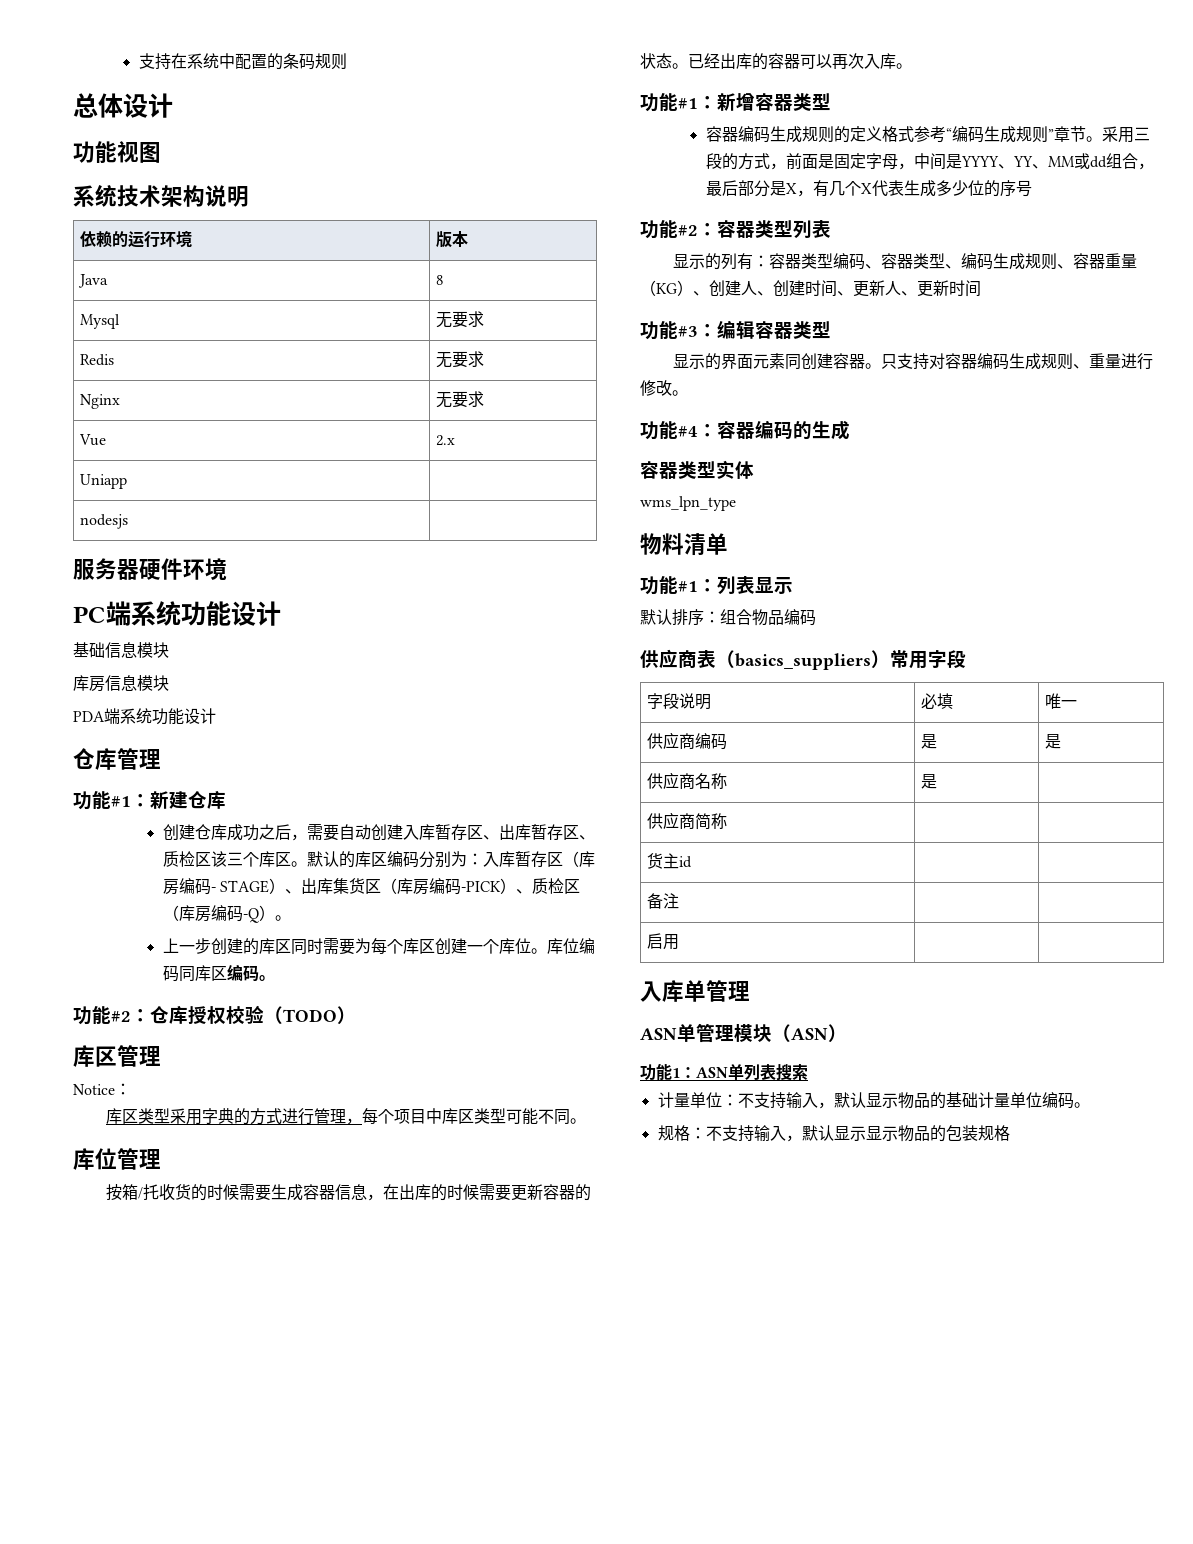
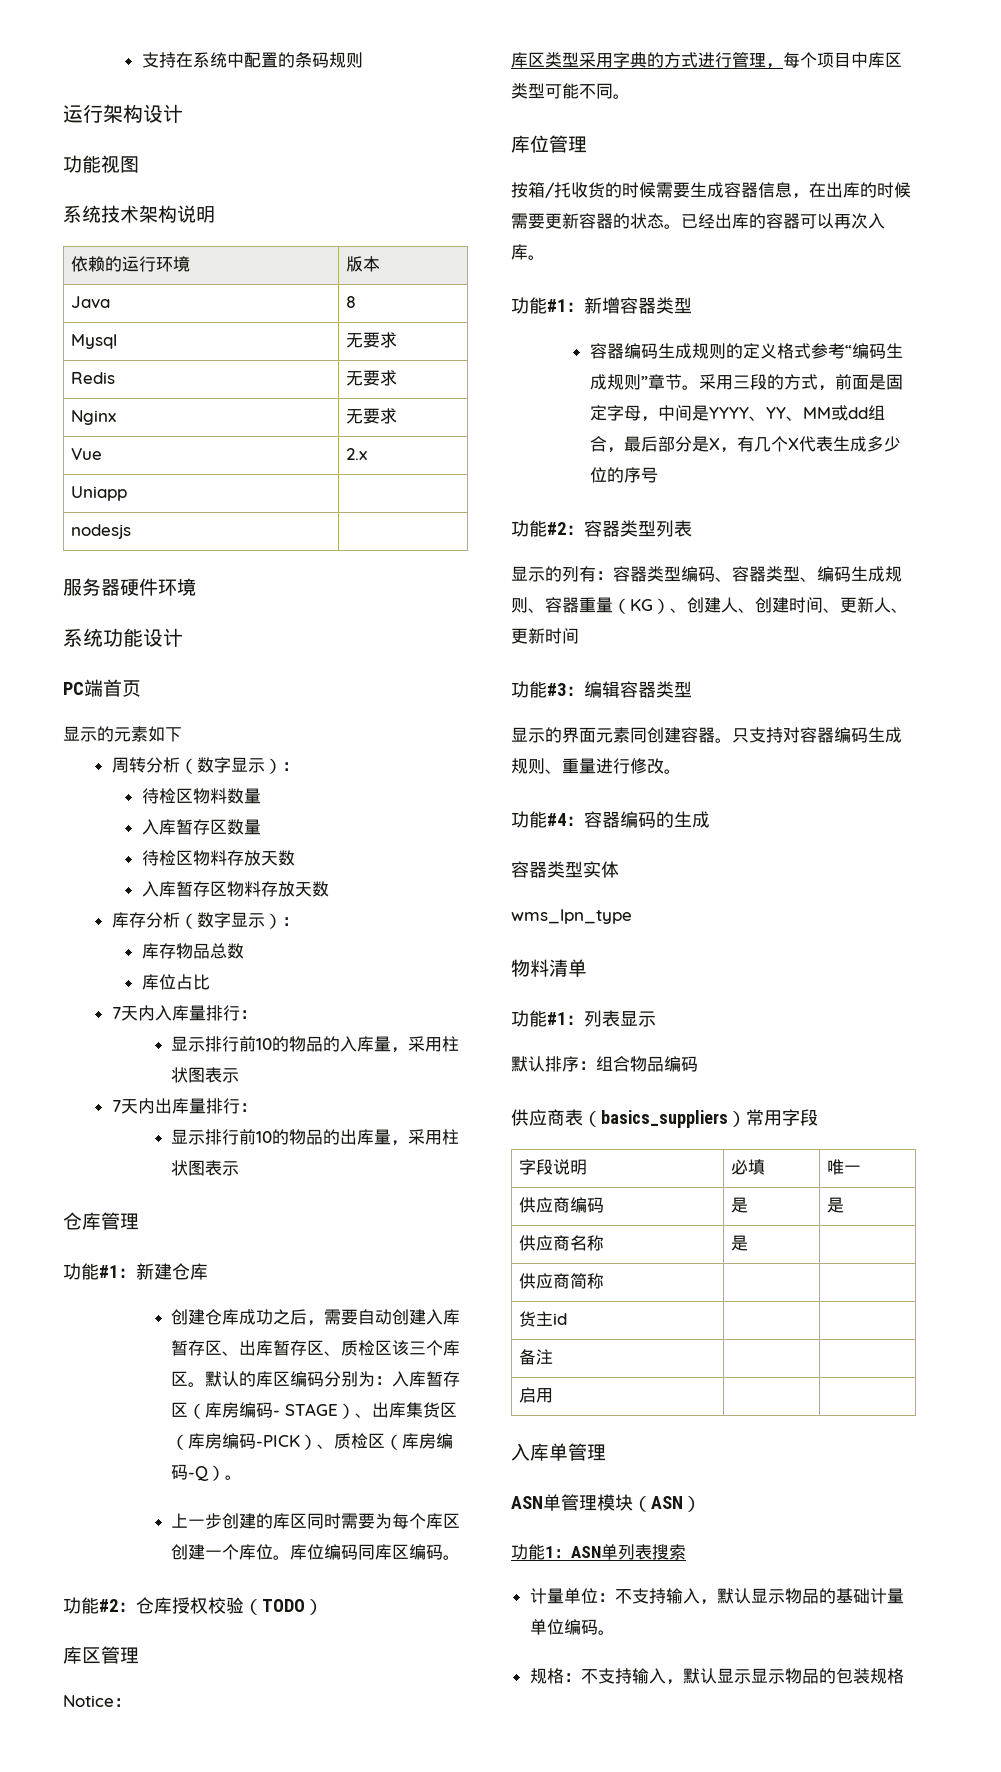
[73,93,123,118] 总体 -> [63,104,143,123] 运行架构
[73,601,281,626] [73,642,169,658] [73,675,169,691] [73,708,216,725] PC端系统功能设计 // 基础信息模块 // 库房信息模块 // PDA端系统功能设计 -> [63,628,183,647] [63,679,141,697] [63,726,182,742] [111,757,299,774] [141,788,261,804] [141,819,261,835] [141,850,295,866] [141,881,329,897] [111,912,299,929] [141,943,244,959] [141,974,210,990] [111,1005,257,1021] [171,1036,460,1053] [171,1067,240,1083] [111,1098,257,1114] [171,1129,460,1146] [171,1160,240,1176] 系统功能设计 // PC端首页 // 显示的元素如下 // 周转分析（数字显示）： // 待检区物料数量 // 入库暂存区数量 // 待检区物料存放天数 // 入库暂存区物料存放天数 // 库存分析（数字显示）： // 库存物品总数 // 库位占比 // 7天内入库量排行： // 显示排行前10的物品的入库量，采用柱状图表示 // 7天内出库量排行： // 显示排行前10的物品的出库量，采用柱状图表示

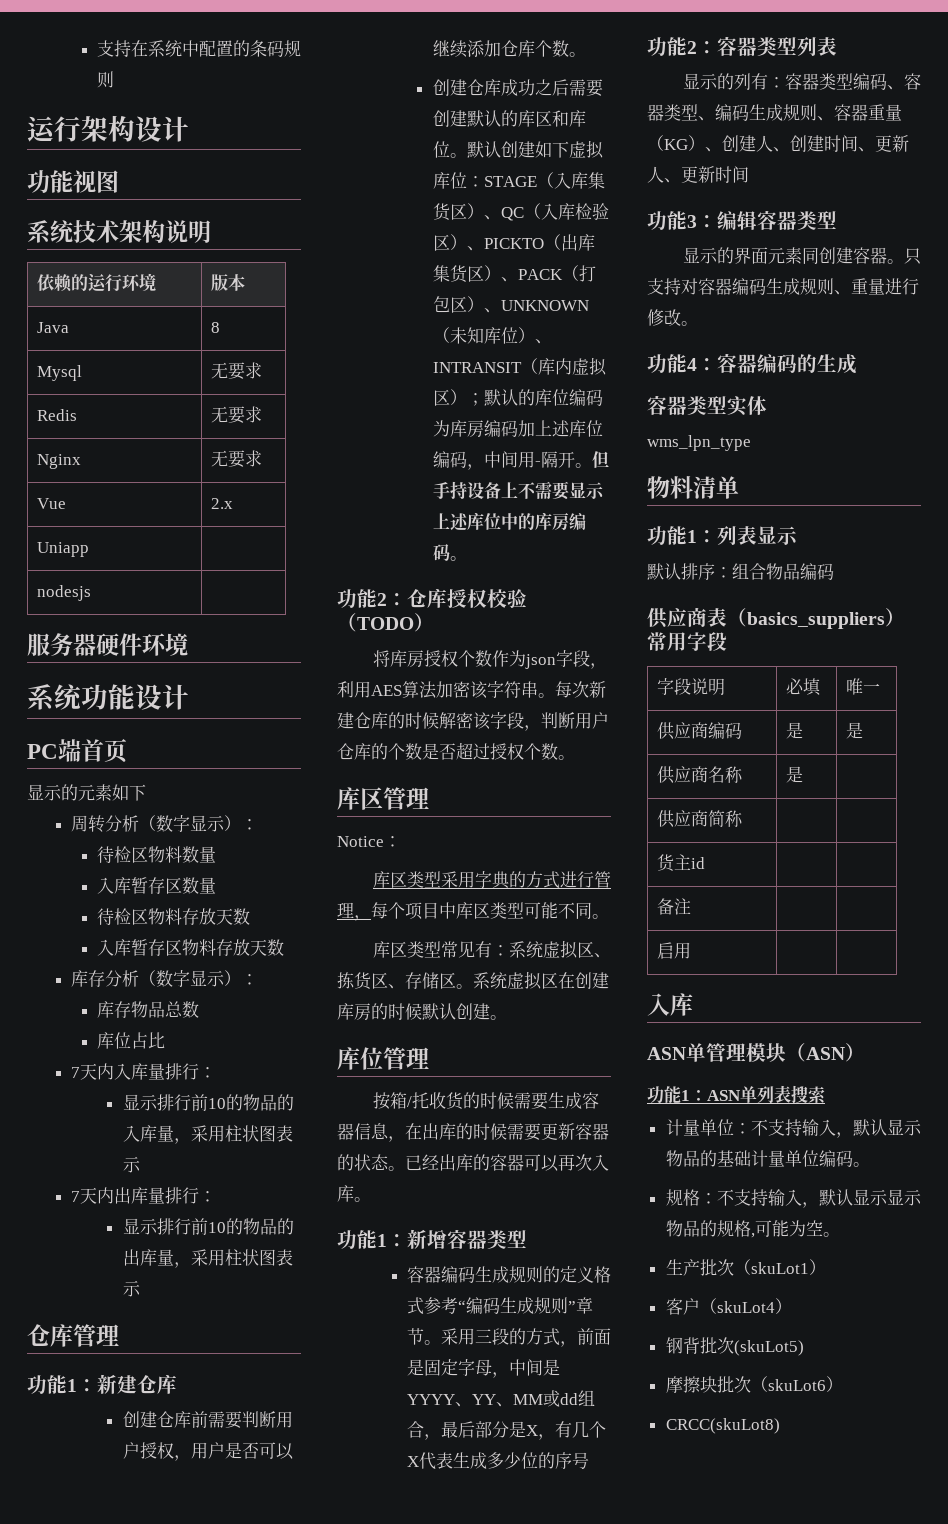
[99,1265,118,1278] #1 -> [67,1379,77,1392] 1
[239,1309,461,1326] [171,1340,461,1356] [171,1371,461,1387] [171,1402,458,1419] [171,1433,454,1450] [171,1464,243,1481] [171,1513,461,1529] [171,1544,410,1560] 成功之后，需要自动创建入库暂存区、出库暂存区、质检区该三个库区。默认的库区编码分别为：入库暂存区（库房编码- STAGE）、出库集货区（库房编码-PICK）、质检区（库房编码-Q）。 // 上一步创建的库区同时需要为每个库区创建一个库位。库位编码同库区 -> [190,1411,293,1429] [122,1442,294,1461] [432,40,586,58] [432,79,603,97] [432,110,586,127] [432,140,604,159] [432,172,605,189] [432,203,609,221] [432,234,595,251] [432,265,596,283] [432,296,589,313] [432,327,552,344] [432,357,607,376] [432,389,603,406] [432,420,603,438] [432,451,609,470] [432,481,605,500] [432,512,569,531] 前需要判断用户授权，用户是否可以继续添加仓库个数。 // 创建仓库成功之后需要创建默认的库区和库位。默认创建如下虚拟库位：STAGE（入库集货区）、QC（入库检验区）、PICKTO（出库集货区）、PACK（打包区）、UNKNOWN（未知库位）、INTRANSIT（库内虚拟区）；默认的库位编码为库房编码加上述库位编码，中间用-隔开。但手持设备上不需要显示上述库位中的库房
[99,1599,118,1612] #2 -> [377,593,387,606] 2
(323, 1607) none -> [372,650,607,669] [337,681,606,699] [337,712,609,731] [337,742,575,760] // 将库房授权个数作为json字段，利用AES算法加密该字符串。每次新建仓库的时候解密该字段，判断用户仓库的个数是否超过授权个数。
(630, 96) none -> [372,940,611,959] [337,971,609,990] [337,1003,507,1021] // 库区类型常见有：系统虚拟区、拣货区、存储区。系统虚拟区在创建库房的时候默认创建。
[547,299,566,312] #1 -> [377,1234,387,1247] 1
[547,522,566,535] #2 -> [687,41,697,54] 2
[547,683,566,696] #3 -> [687,215,697,228] 3
[547,813,566,826] #4 -> [687,358,697,371] 4
[547,1012,566,1025] #1 -> [687,530,697,543] 1
[549,1443,606,1461] 单管理 -> (693, 1004) none
[835,1668,904,1684] 包装规格 -> [716,1220,840,1238] [665,1259,826,1276] [665,1298,792,1315] [665,1337,804,1356] [665,1376,843,1393] [665,1418,780,1434] 规格,可能为空。 // 生产批次（skuLot1） // 客户（skuLot4） // 钢背批次(skuLot5) // 摩擦块批次（skuLot6） // CRCC(skuLot8)

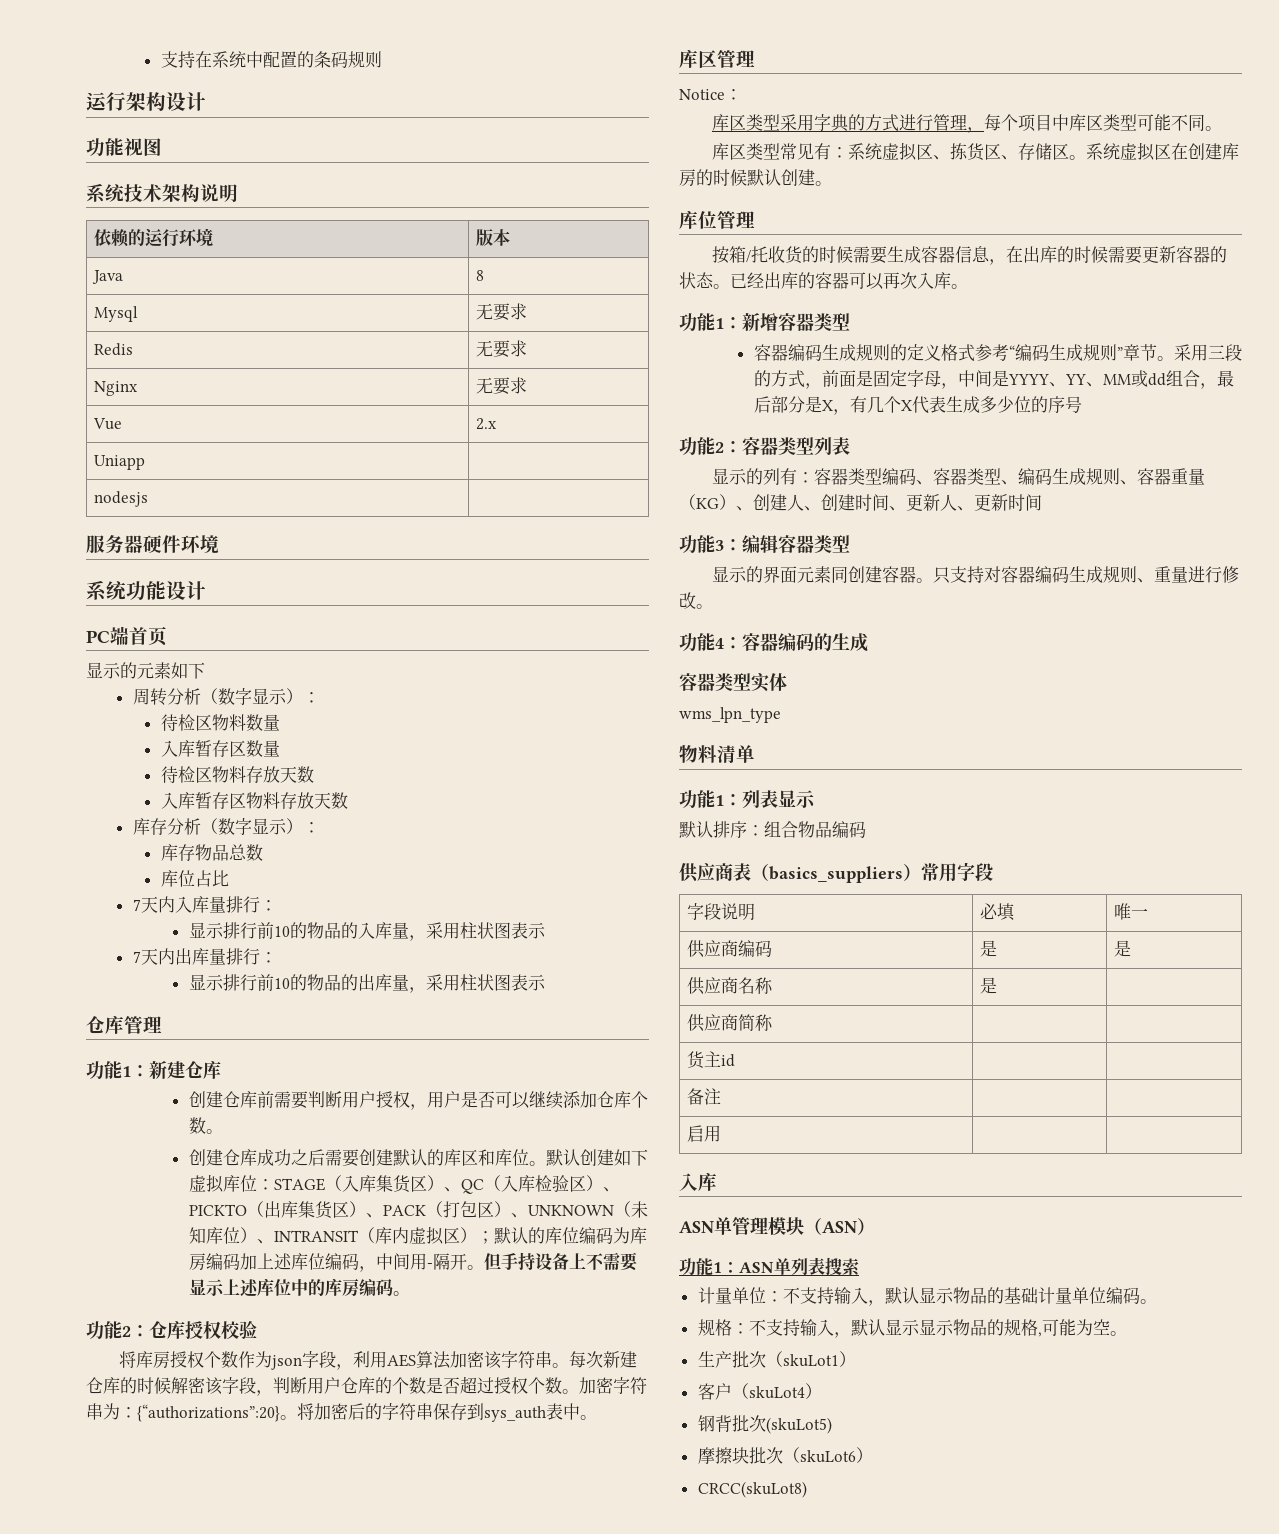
[337,613,434,632] （TODO） -> (257, 1330) none
(575, 757) none -> [579,1377,647,1394] [86,1403,597,1422] 加密字符串为：{“authorizations”:20}。将加密后的字符串保存到sys_auth表中。

